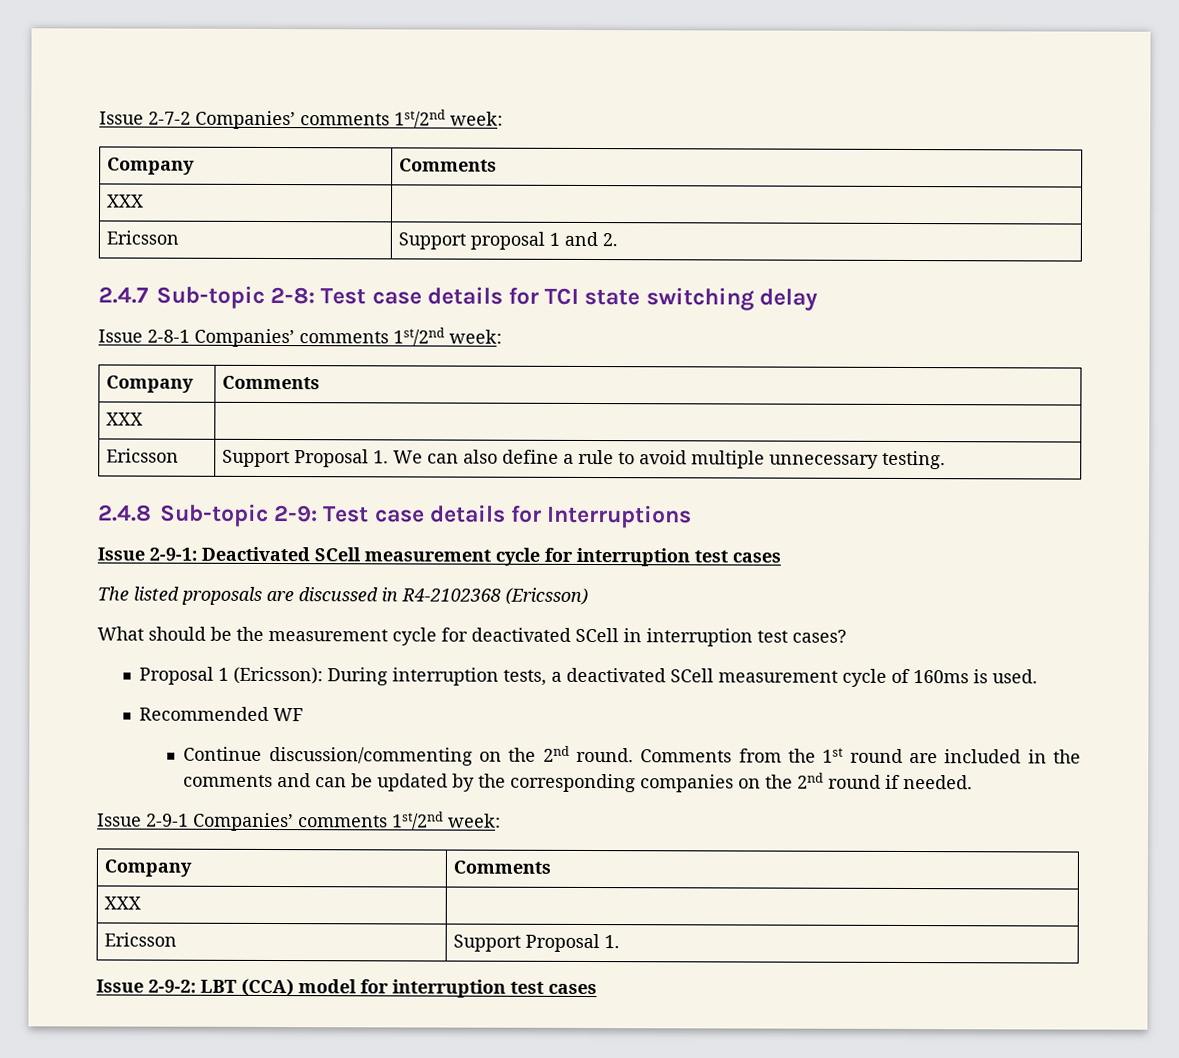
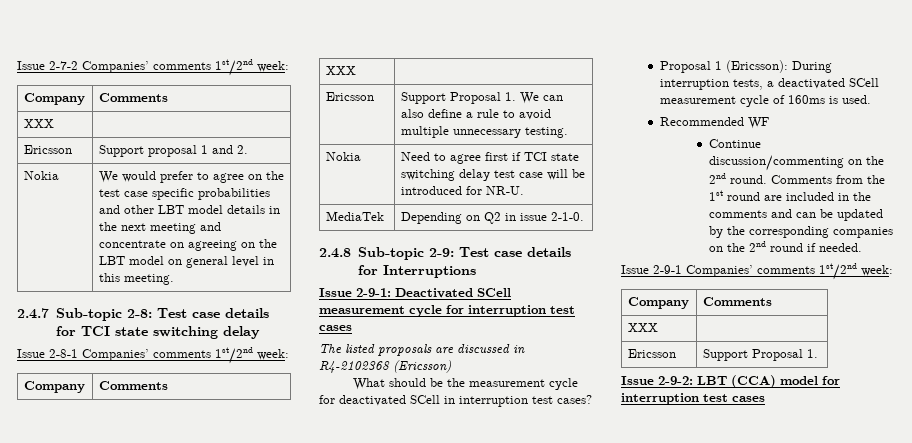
(618, 240) none -> [23,171,59,180] [98,171,284,183] [98,188,270,200] [98,205,280,214] [98,222,221,234] [98,239,277,251] [98,256,274,268] [98,273,174,285] // Nokia | We would prefer to agree on the test case specific probabilities and other LBT model details in the next meeting and concentrate on agreeing on the LBT model on general level in this meeting.
(946, 460) none -> [325,152,361,161] [400,152,579,164] [400,169,585,181] [400,186,524,195] [325,211,384,221] [400,212,584,224] // Nokia | Need to agree first if TCI state switching delay test case will be introduced for NR-U. // MediaTek | Depending on Q2 in issue 2-1-0.

